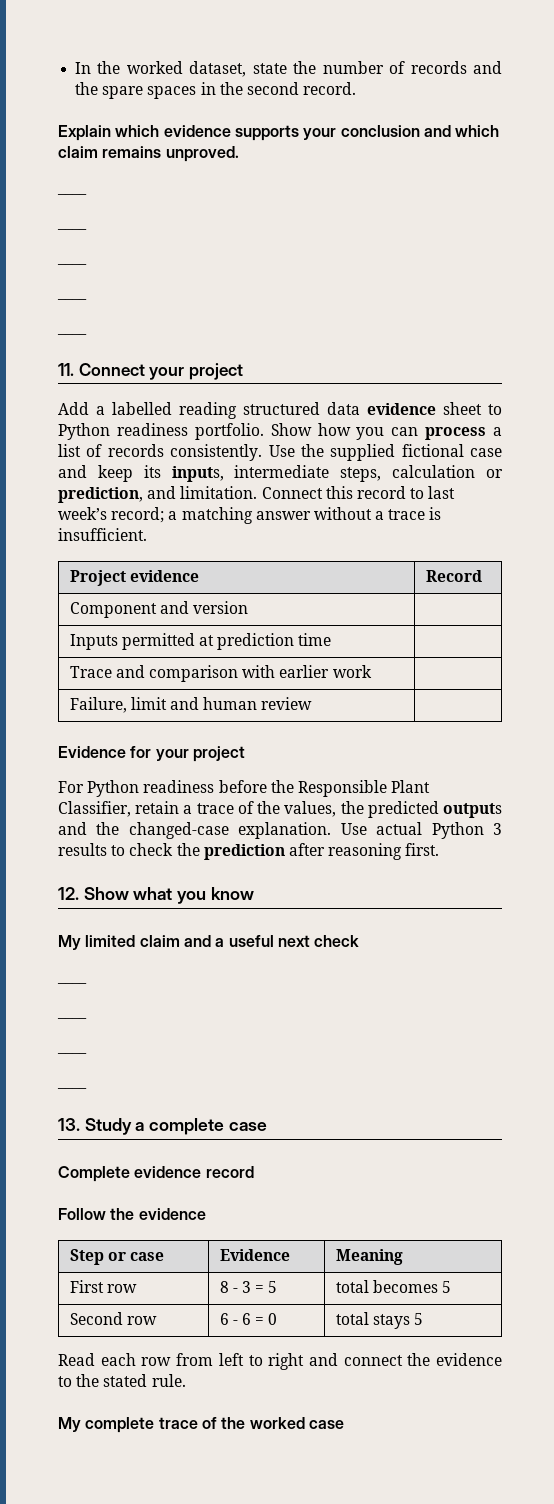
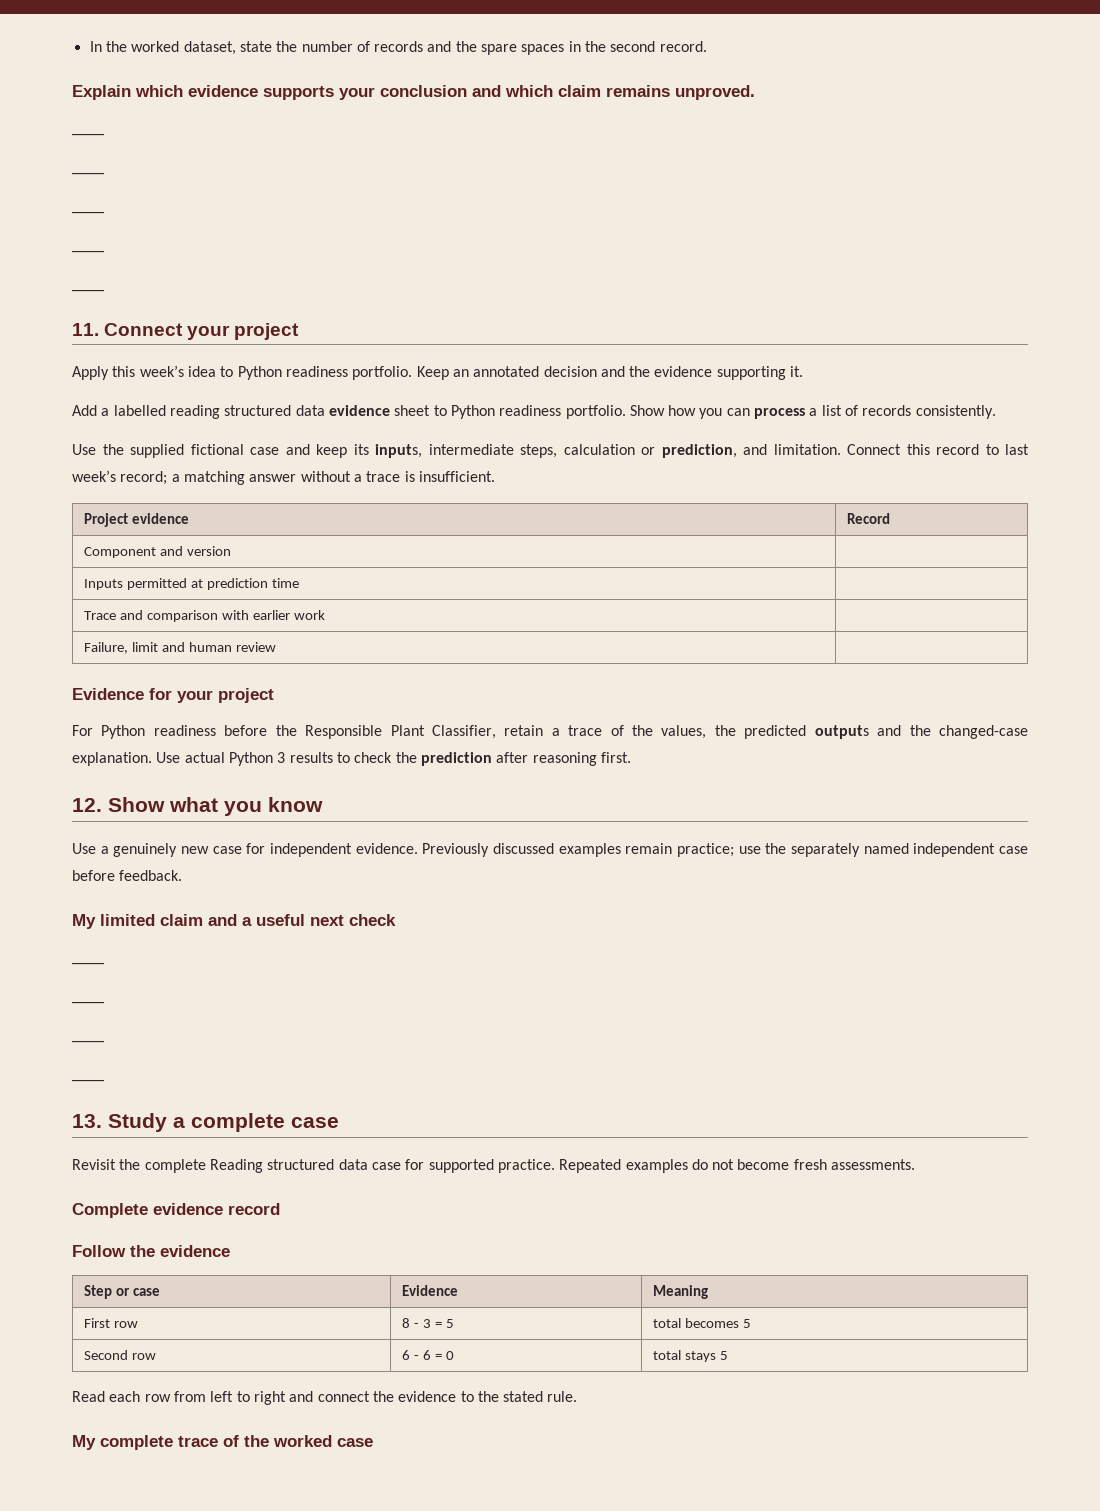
(243, 371) none -> [72,365,804,380] // Apply this week’s idea to Python readiness portfolio. Keep an annotated decision and the evidence supporting it.
(263, 452) none -> (996, 412) //
(254, 893) none -> [72,843,1028,857] [72,870,183,881] // Use a genuinely new case for independent evidence. Previously discussed examples remain practice; use the separately named independent case before feedback.
(267, 1126) none -> [72,1159,916,1173] // Revisit the complete Reading structured data case for supported practice. Repeated examples do not become fresh assessments.

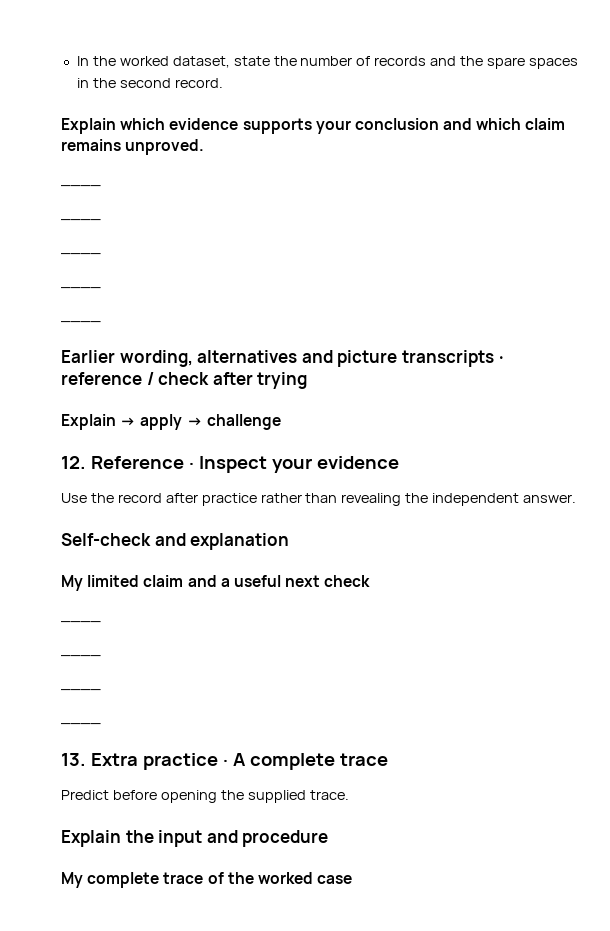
[72,323,300,340] [72,365,804,380] [72,405,996,419] [72,444,1029,458] [72,470,495,485] [84,513,190,527] [847,513,891,524] [84,546,232,558] [84,578,299,590] [84,610,325,622] [84,642,276,654] [72,688,274,703] [72,725,1029,739] [72,752,631,766] [72,797,323,816] [72,843,1028,857] [72,870,183,881] 11. Connect your project // Apply this week’s idea to Python readiness portfolio. Keep an annotated decision and the evidence supporting it. // Add a labelled reading structured data evidence sheet to Python readiness portfolio. Show how you can process a list of records consistently. // Use the supplied fictional case and keep its inputs, intermediate steps, calculation or prediction, and limitation. Connect this record to last week’s record; a matching answer without a trace is insufficient. // Project evidence | Record // Component and version | // Inputs permitted at prediction time | // Trace and comparison with earlier work | // Failure, limit and human review | // Evidence for your project // For Python readiness before the Responsible Plant Classifier, retain a trace of the values, the predicted outputs and the changed-case explanation. Use actual Python 3 results to check the prediction after reasoning first. // 12. Show what you know // Use a genuinely new case for independent evidence. Previously discussed examples remain practice; use the separately named independent case before feedback. -> [61,350,504,367] [61,372,308,389] [61,414,281,430] [61,456,399,473] [61,493,577,506] [61,533,290,550] Earlier wording, alternatives and picture transcripts · reference / check after trying // Explain → apply → challenge // 12. Reference · Inspect your evidence // Use the record after practice rather than revealing the independent answer. // Self-check and explanation
[108,1113,339,1132] [72,1159,916,1173] [72,1203,280,1218] [72,1245,230,1257] [84,1285,161,1299] [402,1285,459,1296] [653,1285,709,1299] [84,1318,139,1328] [402,1318,454,1328] [653,1318,752,1328] [84,1350,157,1360] [402,1350,454,1360] [653,1350,729,1362] [72,1391,578,1405] Study a complete case // Revisit the complete Reading structured data case for supported practice. Repeated examples do not become fresh assessments. // Complete evidence record // Follow the evidence // Step or case | Evidence | Meaning // First row | 8 - 3 = 5 | total becomes 5 // Second row | 6 - 6 = 0 | total stays 5 // Read each row from left to right and connect the evidence to the stated rule. -> [90,753,388,770] [61,790,349,803] [61,830,329,847] Extra practice · A complete trace // Predict before opening the supplied trace. // Explain the input and procedure

